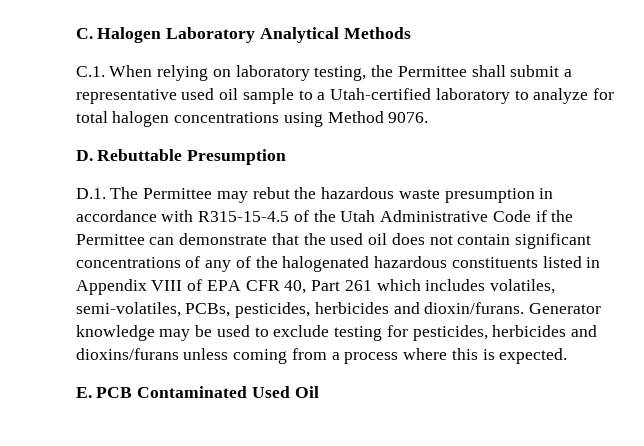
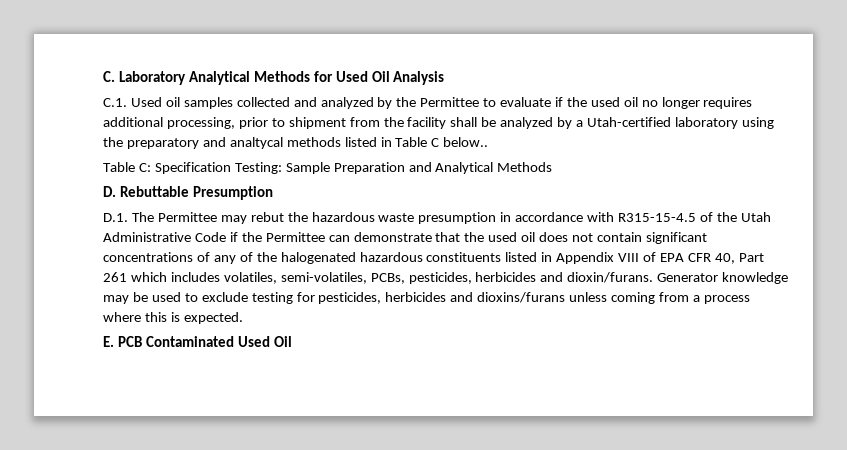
[97,27,162,43] Halogen -> (116, 76) none
[75,65,572,81] [75,88,614,104] [75,111,429,127] // C.1. When relying on laboratory testing, the Permittee shall submit a representative used oil sample to a Utah-certified laboratory to analyze for total halogen concentrations using Method 9076. -> [313,71,445,85] [103,97,753,109] [103,117,774,129] [103,137,489,149] [103,162,553,174] for Used Oil Analysis // C.1. Used oil samples collected and analyzed by the Permittee to evaluate if the used oil no longer requires additional processing, prior to shipment from the facility shall be analyzed by a Utah-certified laboratory using the preparatory and analtycal methods listed in Table C below.. // Table C: Specification Testing: Sample Preparation and Analytical Methods

